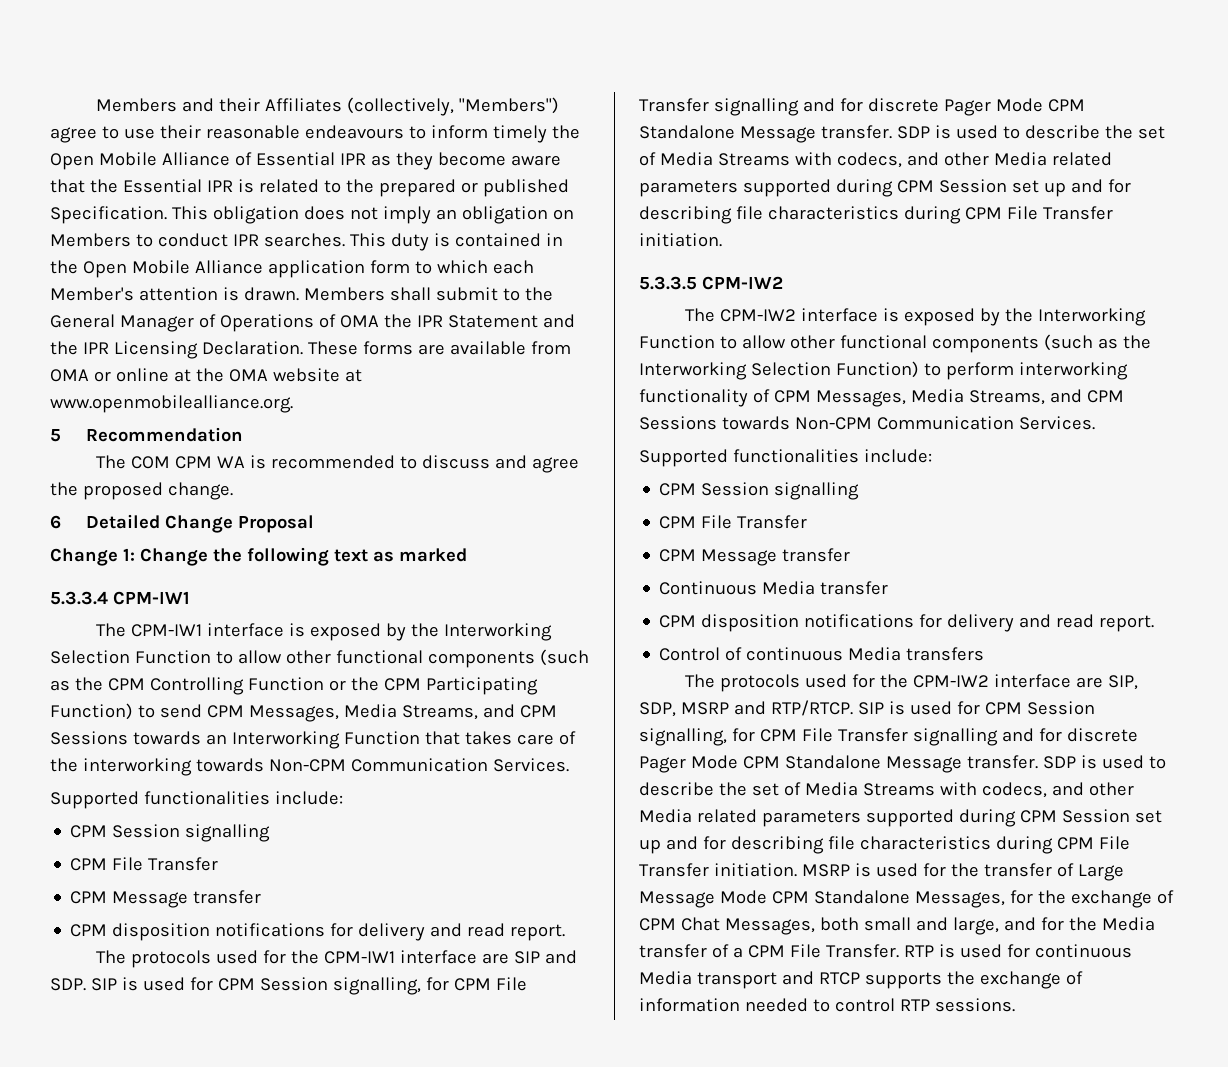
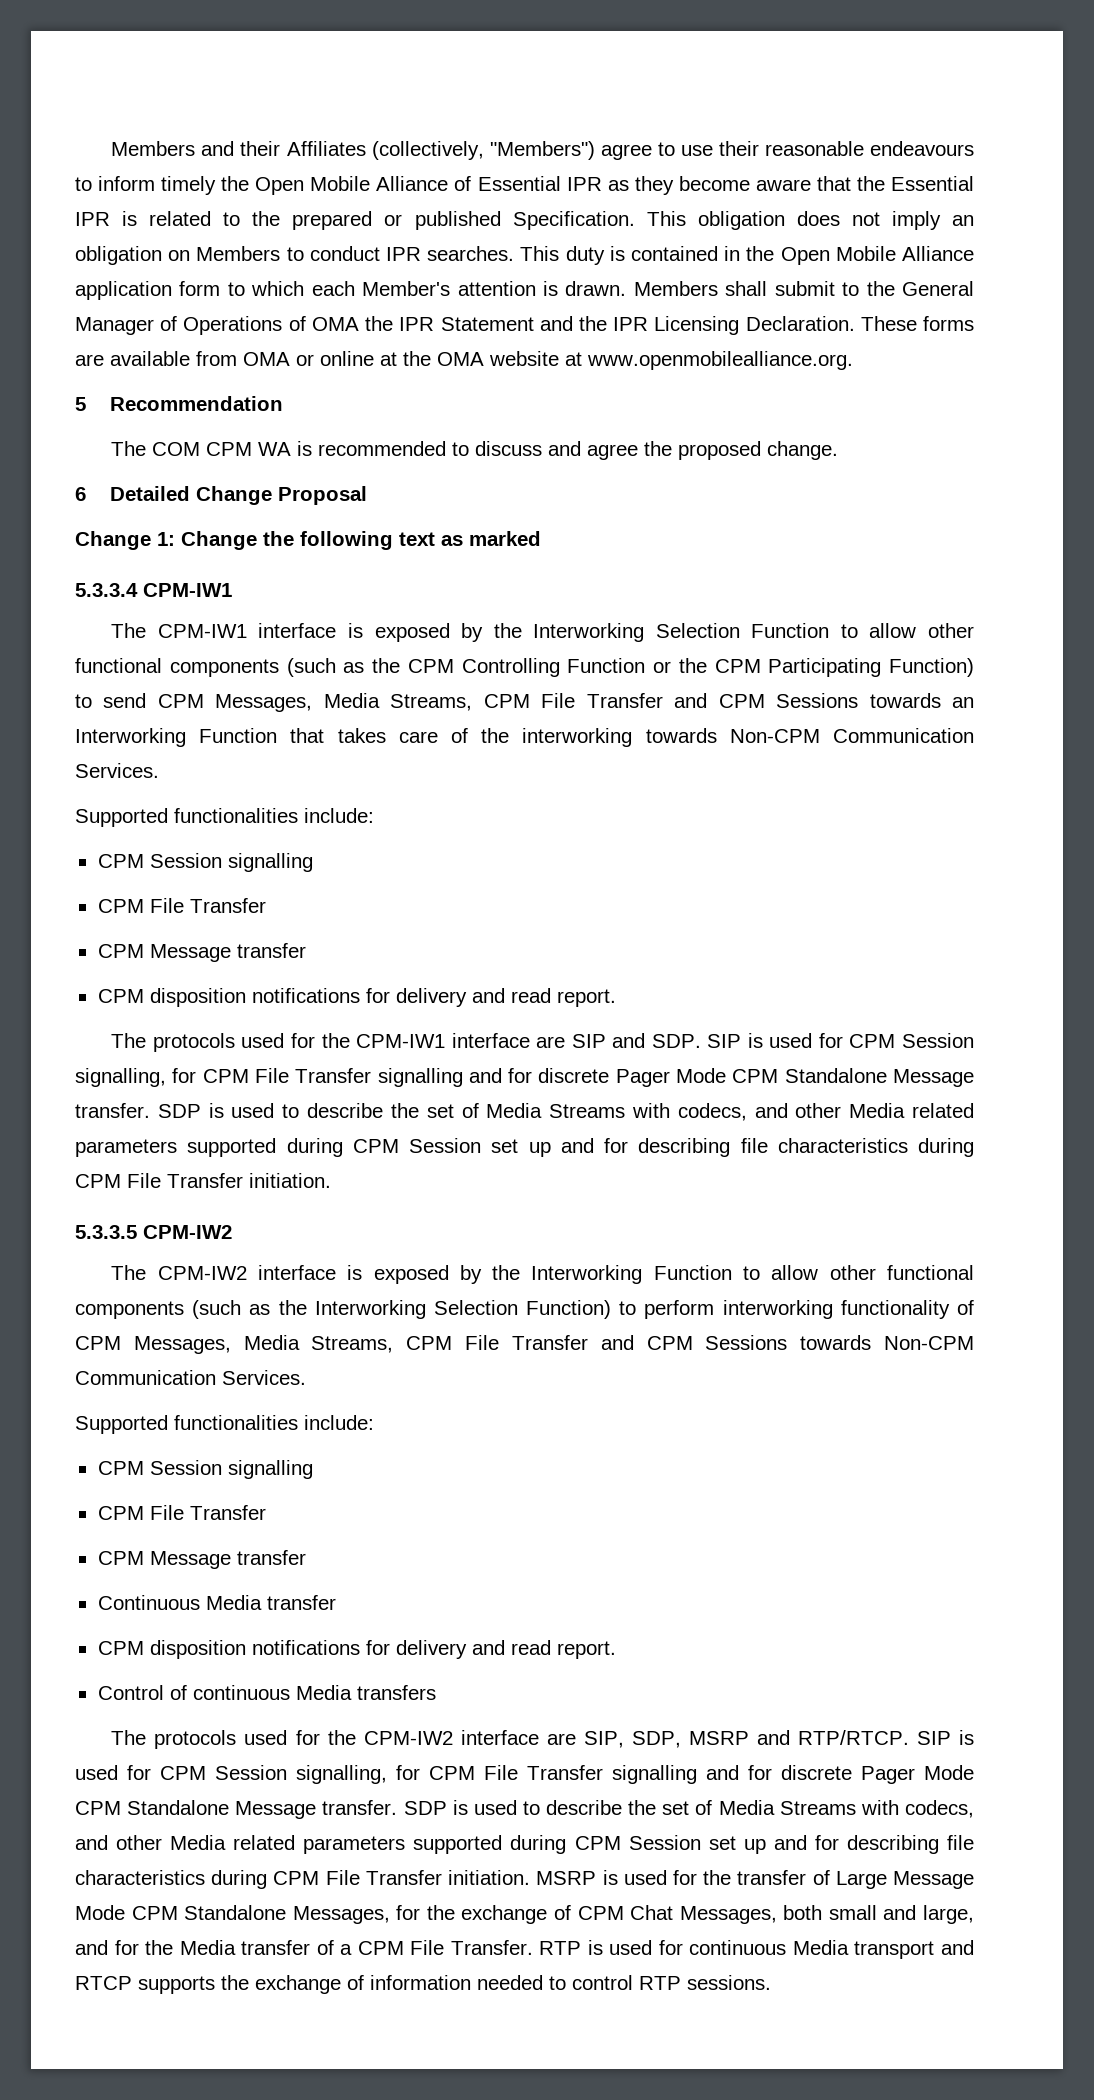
(478, 712) none -> [483,693,663,708] CPM File Transfer
(1045, 397) none -> [406,1335,588,1350] CPM File Transfer

